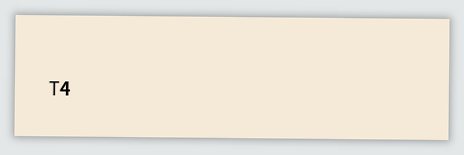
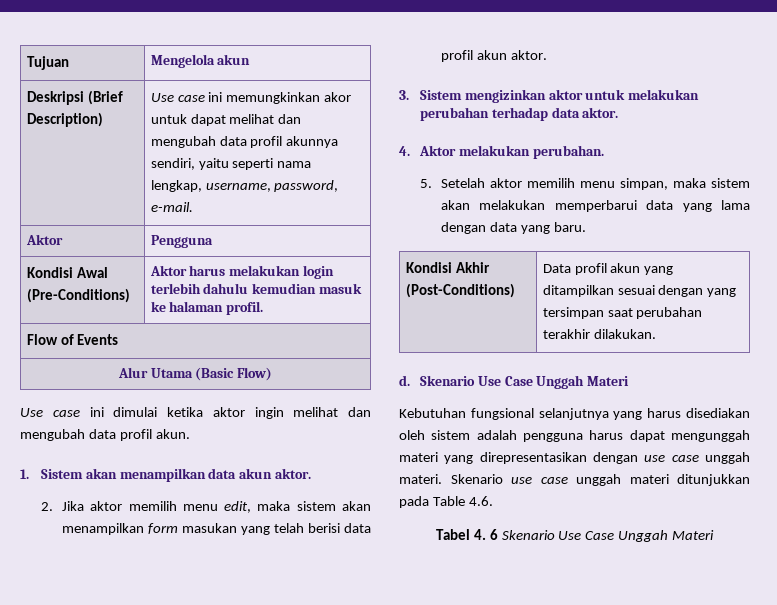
[48,81,71,96] T4 -> [26,56,69,70] [150,54,251,68] [26,90,123,105] [26,112,103,127] [150,92,352,104] [150,114,302,126] [150,136,339,148] [150,158,312,170] [150,180,339,192] [150,202,193,212] [25,234,63,245] [150,235,213,248] [26,267,108,278] [26,288,130,303] [149,265,334,279] [150,283,362,294] [150,301,264,315] [26,334,119,345] [117,367,273,381] [20,407,371,419] [20,429,190,441] [20,468,311,482] [40,501,372,513] [61,523,371,535] [440,50,547,62] [399,89,700,103] [419,107,619,121] [399,145,604,159] [419,178,750,190] [440,200,750,212] [440,222,586,234] [405,262,490,273] [405,283,515,298] [542,263,674,275] [542,285,737,297] [542,307,703,319] [542,329,656,339] [399,375,630,389] [399,408,750,420] [399,430,750,442] [399,452,750,464] [399,474,750,486] [399,496,493,508] [435,529,715,542] Tujuan | Mengelola akun // Deskripsi (Brief Description) | Use case ini memungkinkan akor untuk dapat melihat dan mengubah data profil akunnya sendiri, yaitu seperti nama lengkap, username, password, e-mail. // Aktor | Pengguna // Kondisi Awal (Pre-Conditions) | Aktor harus melakukan login terlebih dahulu kemudian masuk ke halaman profil. // Flow of Events // Alur Utama (Basic Flow) // Use case ini dimulai ketika aktor ingin melihat dan mengubah data profil akun. // 1. Sistem akan menampilkan data akun aktor. // 2. Jika aktor memilih menu edit, maka sistem akan menampilkan form masukan yang telah berisi data profil akun aktor. // 3. Sistem mengizinkan aktor untuk melakukan perubahan terhadap data aktor. // 4. Aktor melakukan perubahan. // 5. Setelah aktor memilih menu simpan, maka sistem akan melakukan memperbarui data yang lama dengan data yang baru. // Kondisi Akhir (Post-Conditions) | Data profil akun yang ditampilkan sesuai dengan yang tersimpan saat perubahan terakhir dilakukan. // d. Skenario Use Case Unggah Materi // Kebutuhan fungsional selanjutnya yang harus disediakan oleh sistem adalah pengguna harus dapat mengunggah materi yang direpresentasikan dengan use case unggah materi. Skenario use case unggah materi ditunjukkan pada Table 4.6. // Tabel 4. 6 Skenario Use Case Unggah Materi

